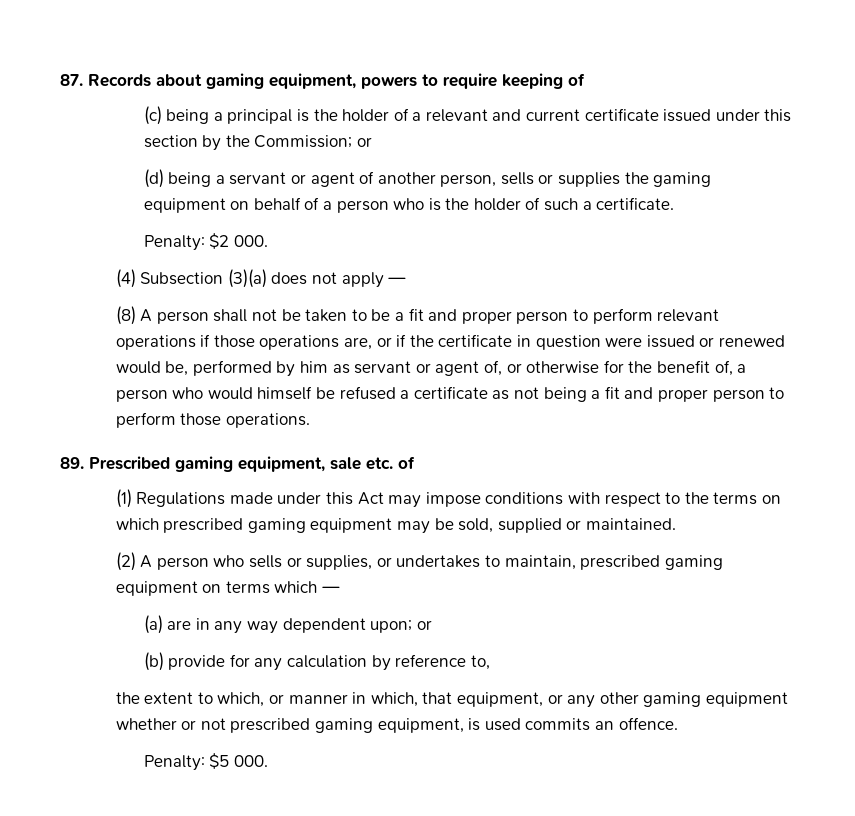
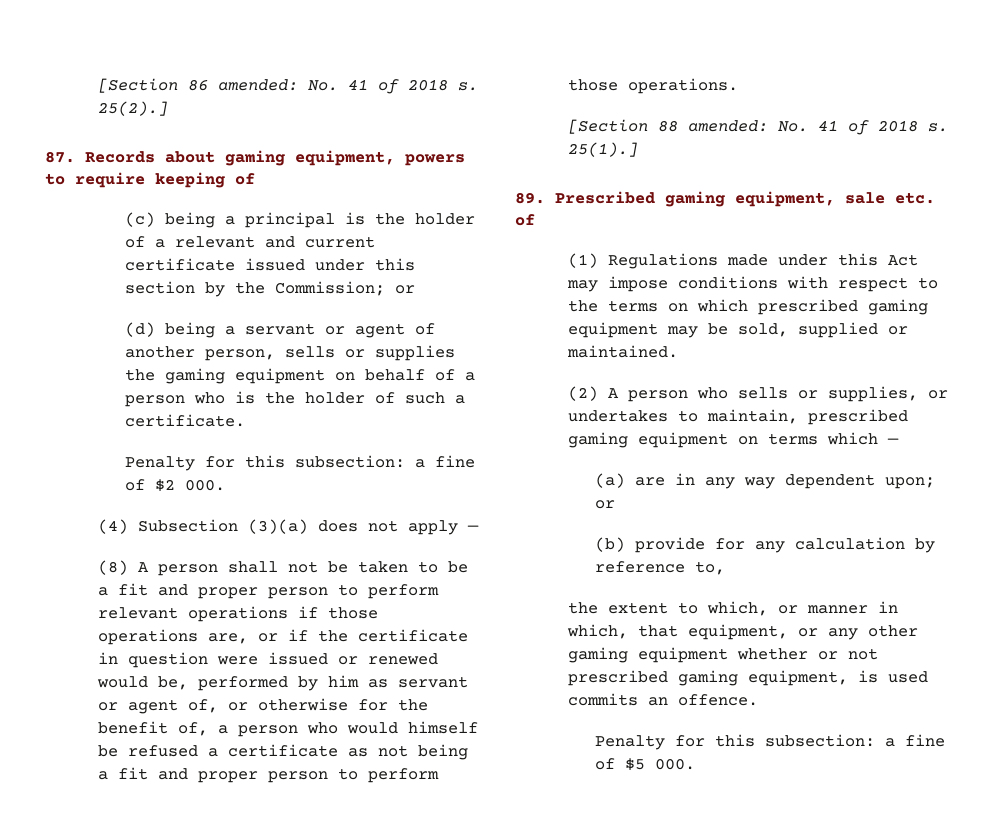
(60, 80) none -> [97,78,478,94] [97,101,168,116] [Section 86 amended: No. 41 of 2018 s. 25(2).] //
[143,235,205,251] Penalty: -> [124,455,475,471] [124,479,145,491] Penalty for this subsection: a fine of
(310, 420) none -> [567,119,948,135] [567,142,638,157] // [Section 88 amended: No. 41 of 2018 s. 25(1).]
[143,755,205,771] Penalty: -> [594,734,945,750] [594,758,615,770] Penalty for this subsection: a fine of

